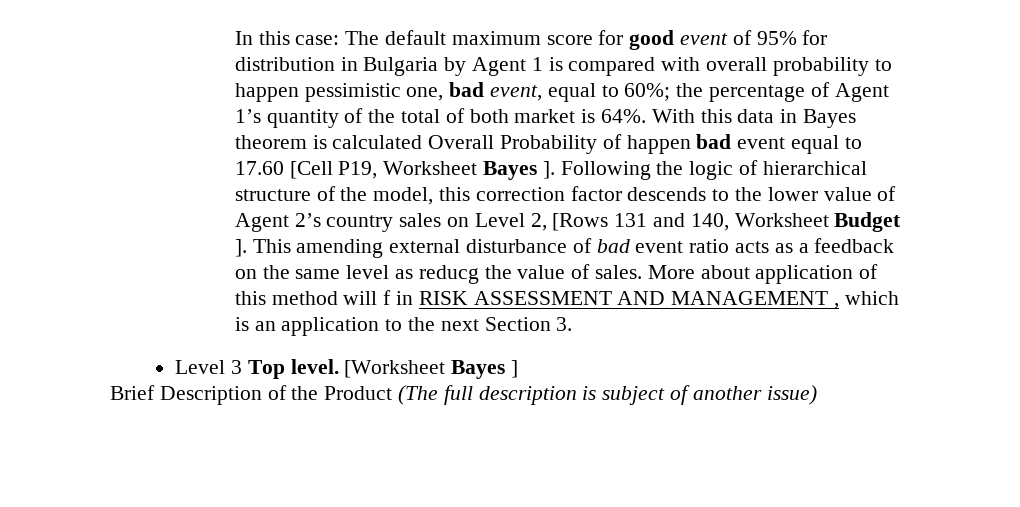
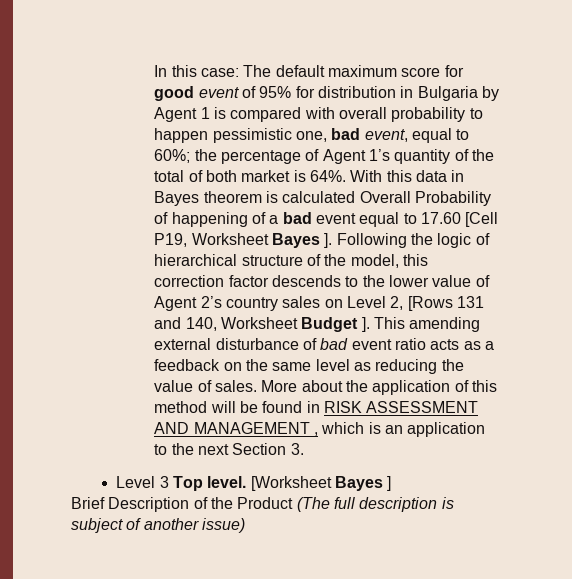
[626,135,691,154] happen -> [171,212,279,227] happening of a
[418,265,479,284] reducg -> [375,359,438,374] reducing
(750, 272) none -> [345,380,368,392] the
[383,290,392,305] f -> [239,401,303,413] be found

